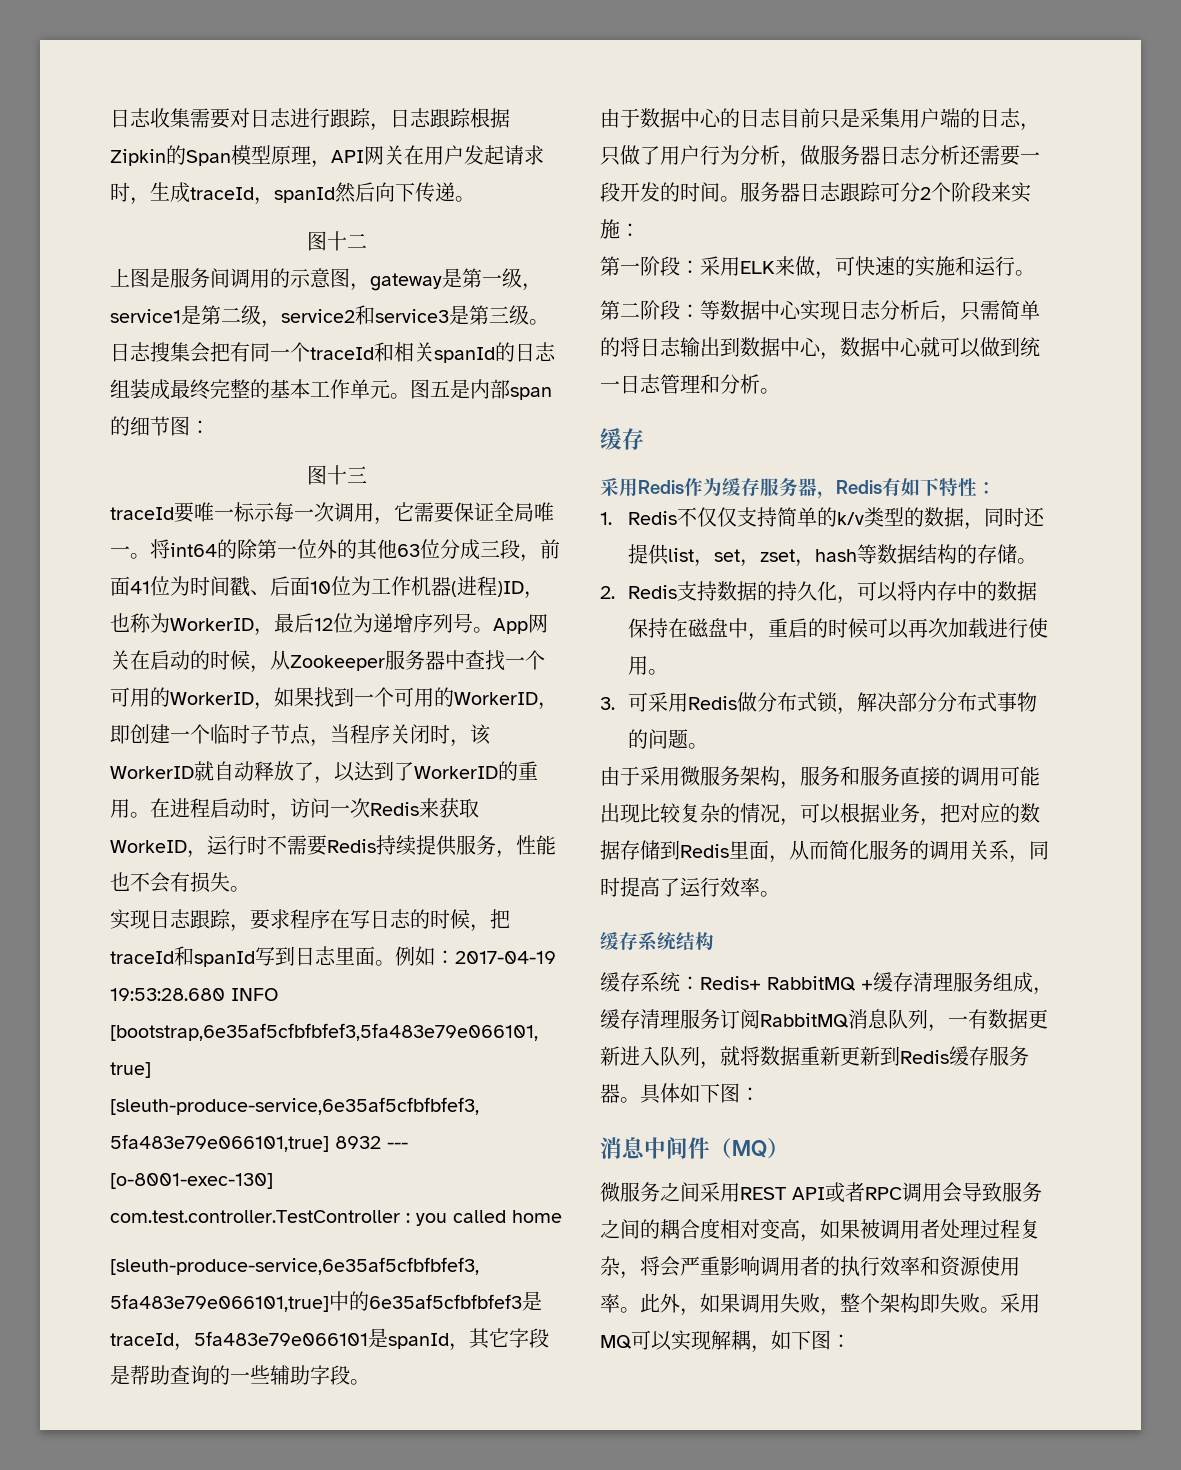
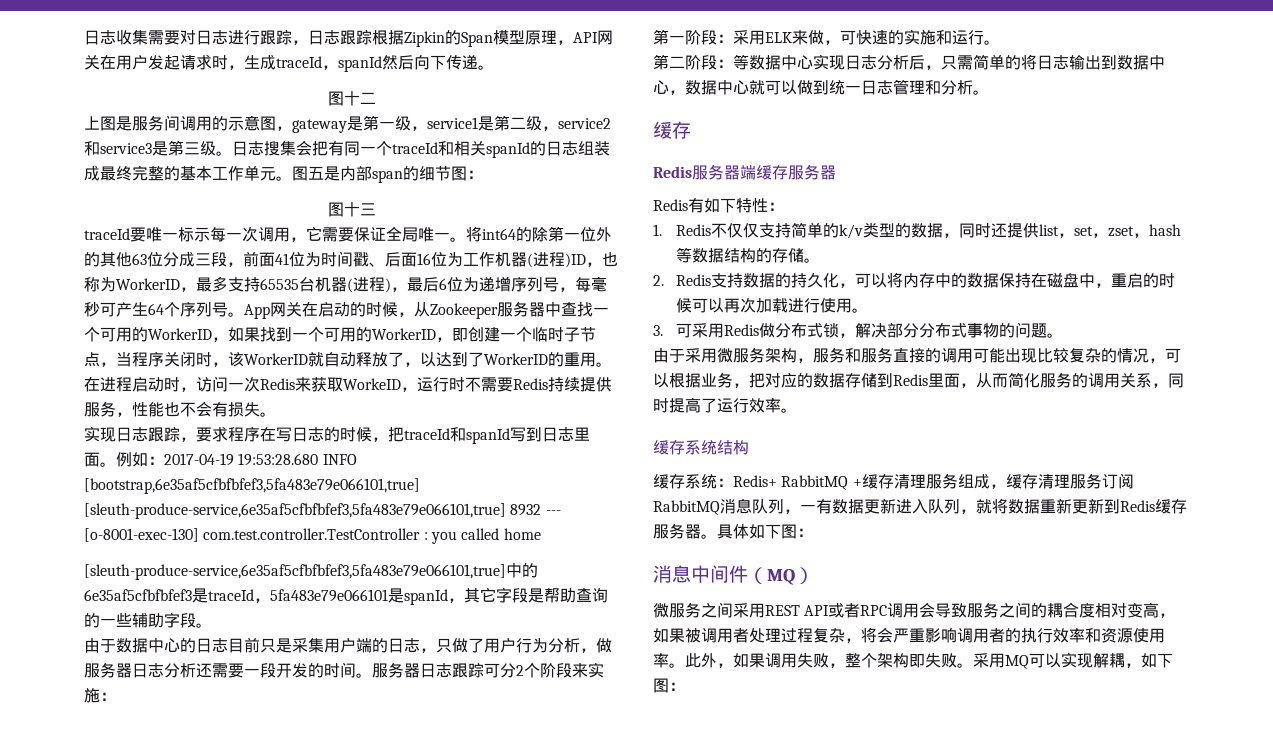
[310,581,331,594] 10 -> [417,253,431,265] 16
[294,613,413,633] 后12位为递增 -> [212,276,607,293] [84,302,180,317] 多支持65535台机器(进程)，最后6位为递增序列号，每毫秒可产生64个
[600,478,836,499] 采用Redis作为缓存服务器， -> [653,164,836,180] Redis服务器端缓存服务器 //

